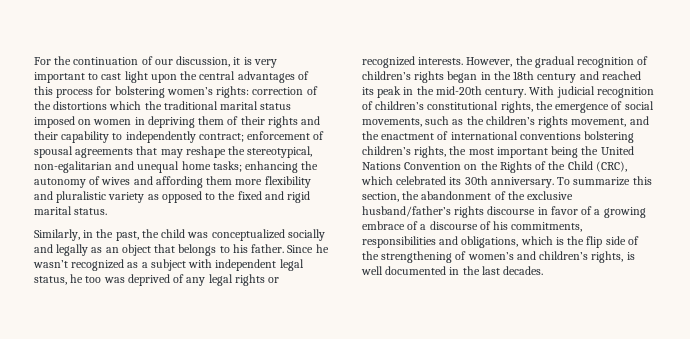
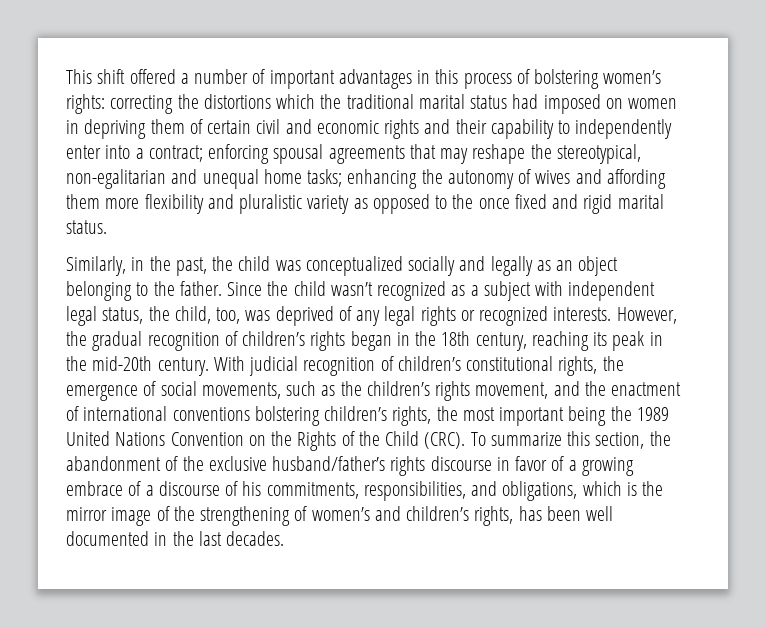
[34,56,277,68] [34,71,309,83] For the continuation of our discussion, it is very important to cast light upon the central advantages of -> [66,69,431,89] This shift offered a number of important advantages in
[96,86,112,95] for -> [516,69,530,84] of
[252,86,318,95] correction of -> [110,95,174,114] correcting
(292, 106) none -> [512,94,539,109] had
[240,116,265,125] their -> [207,119,379,134] certain civil and economic
[198,131,325,142] contract; enforcement of -> [66,144,270,164] enter into a contract; enforcing
(236, 195) none -> [478,198,510,209] once
[154,244,329,256] that belongs to his father. Since he -> [66,281,326,301] belonging to the father. Since the child
[70,274,102,283] he too -> [148,306,241,324] the child, too,
[537,71,641,83] century and reached -> [475,331,589,351] century, reaching
(599, 150) none -> [636,407,669,421] 1989
[595,161,627,172] [361,176,554,188] (CRC), which celebrated its 30th anniversary. -> [424,432,466,449] (CRC).
[362,236,436,248] responsibilities -> [363,481,466,501] responsibilities,
[586,236,626,248] flip side -> [66,507,152,526] mirror image
[626,252,635,260] is -> [518,506,581,521] has been

